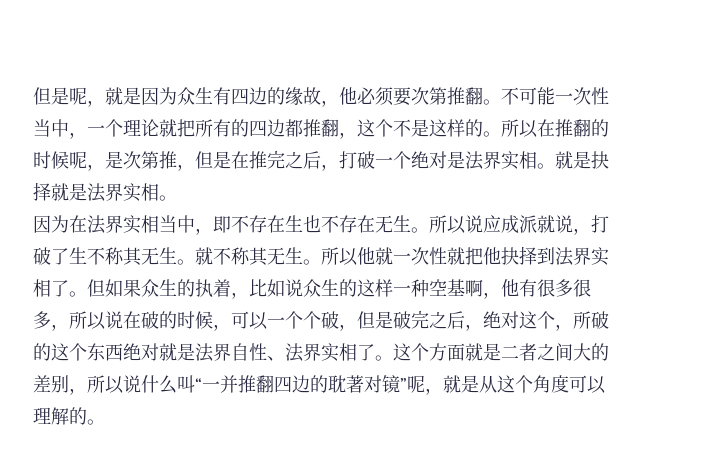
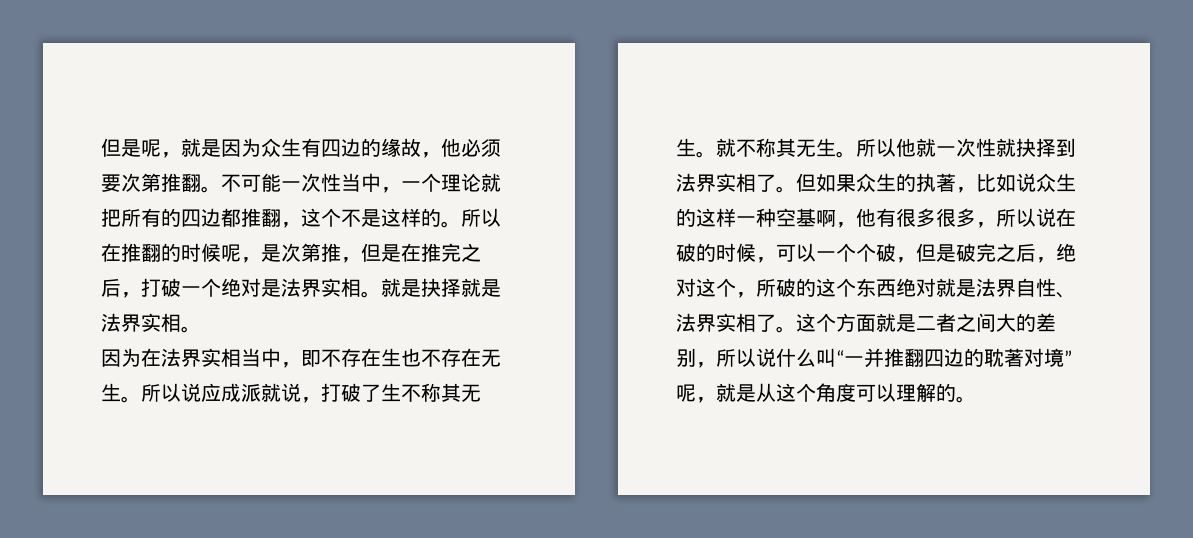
[465,247,501,265] 把他 -> (1016, 147) none
[213,279,231,297] 着 -> [936,173,956,192] 著
[382,375,400,393] 镜 -> [1044,348,1064,367] 境

